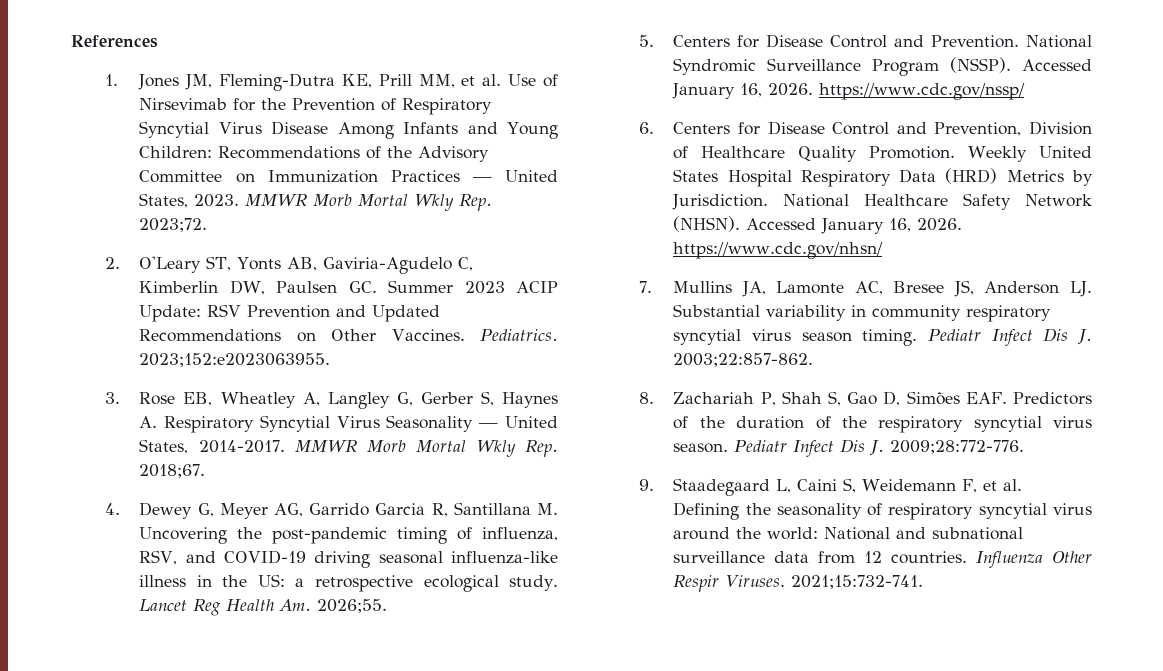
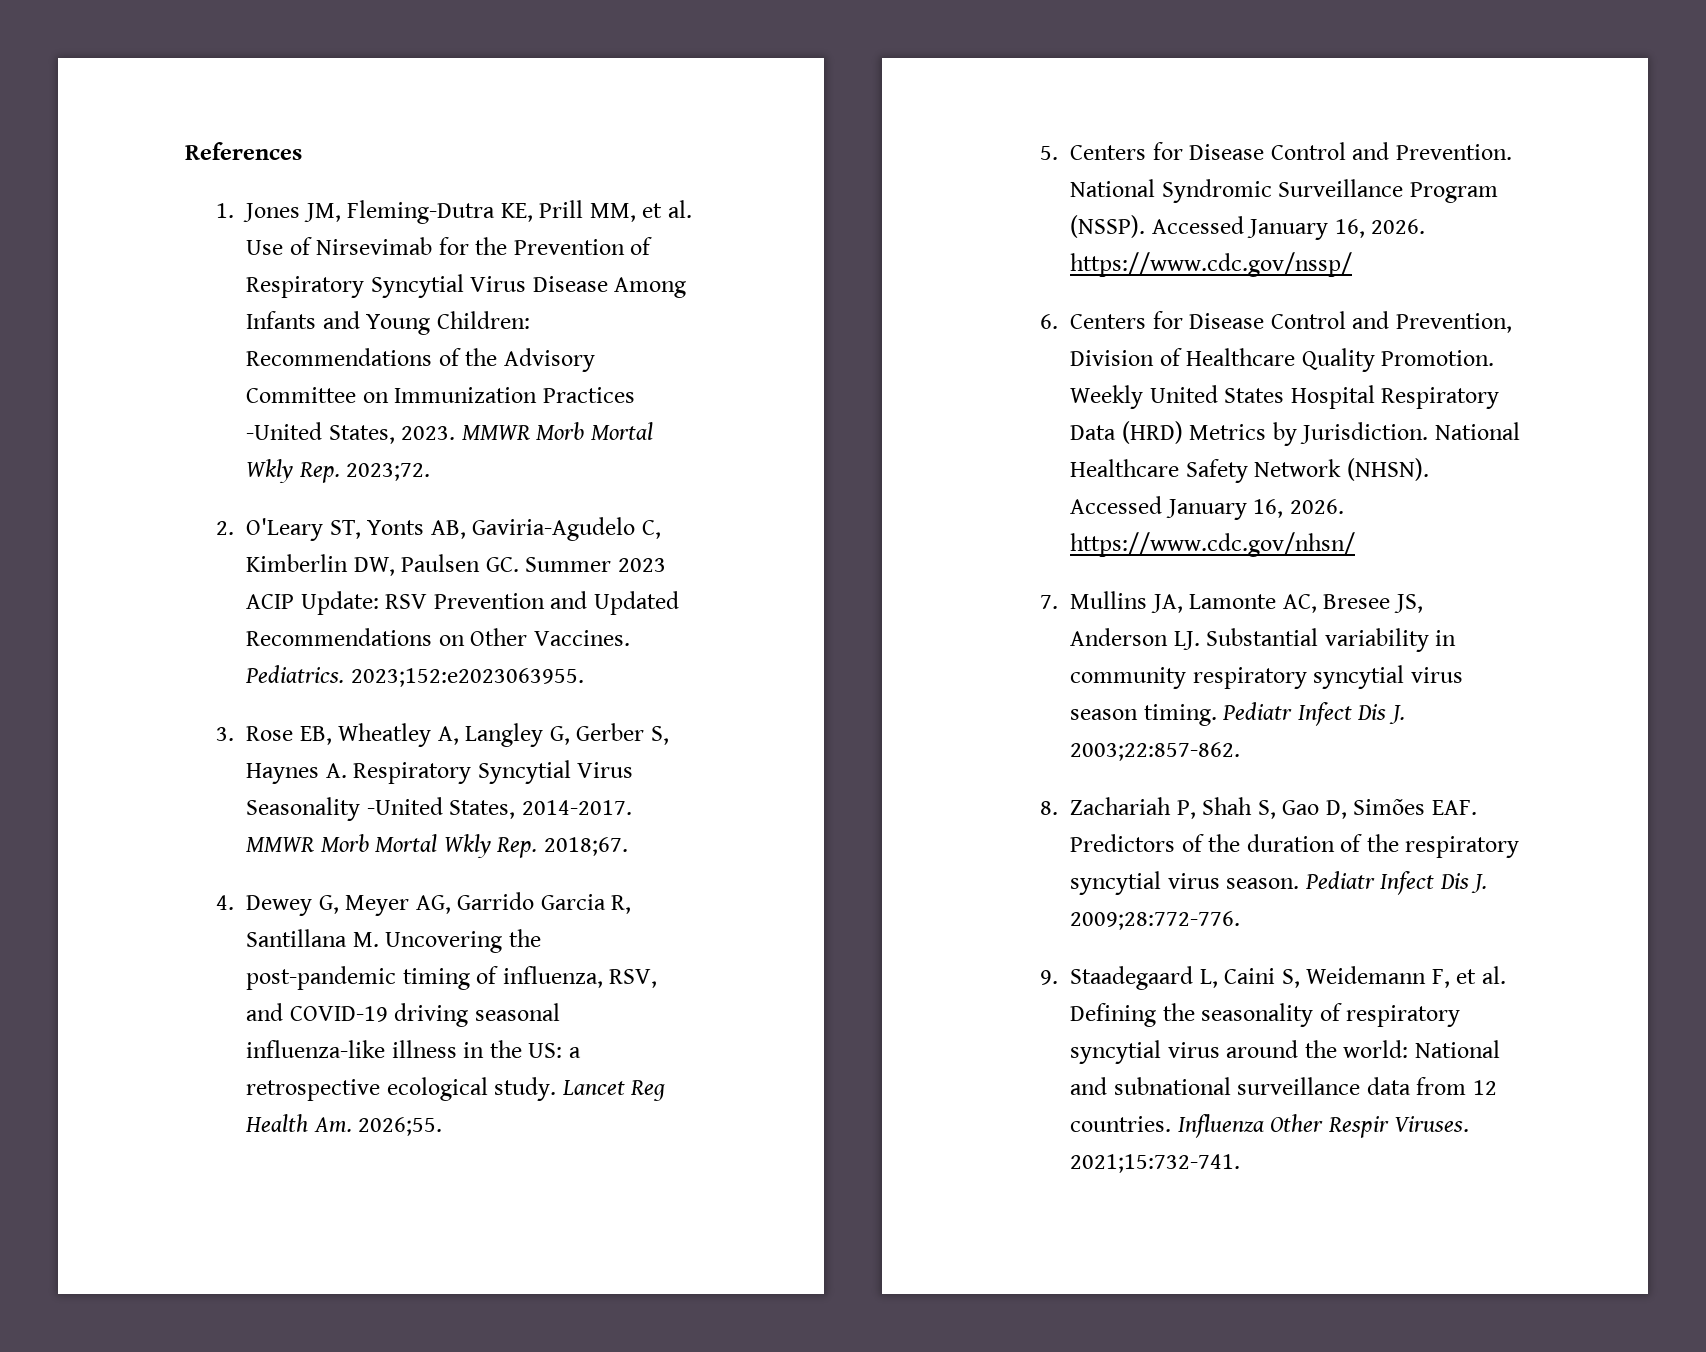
[472,170,558,182] — United -> [246,422,323,440] -United
[479,416,558,428] — United -> [366,797,443,815] -United

